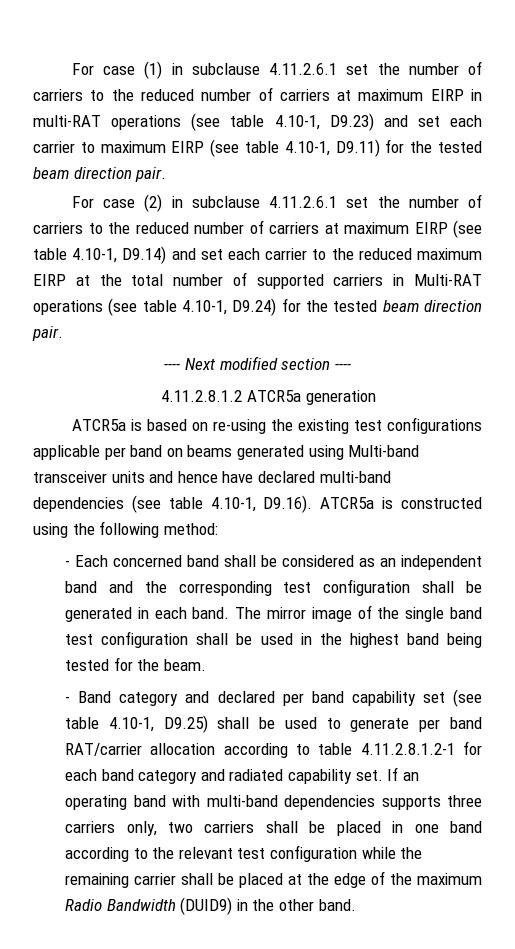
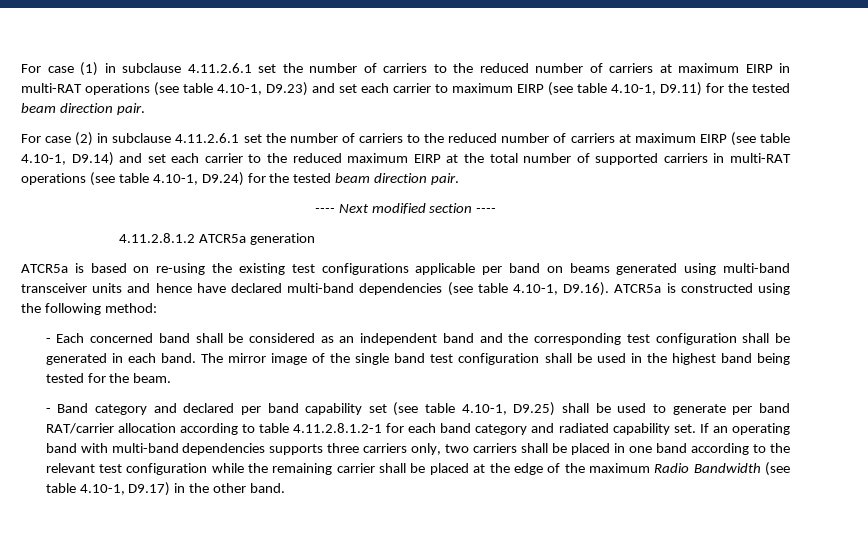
[413,274,482,286] Multi-RAT -> [729,153,791,163] multi-RAT
[348,445,420,457] Multi-band -> [723,263,790,273] multi-band
[180,897,233,915] (DUID9) -> [765,462,791,476] [45,482,171,496] (see table 4.10-1, D9.17)

